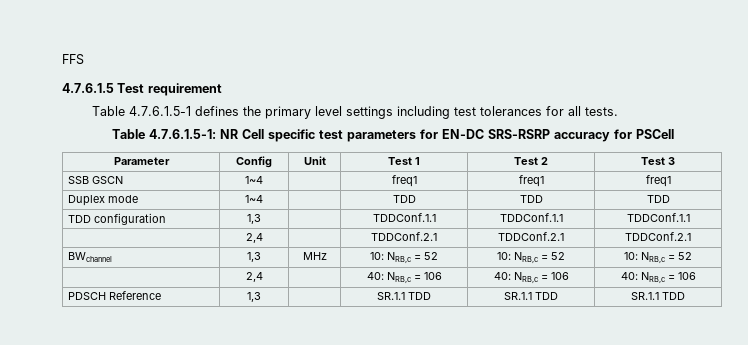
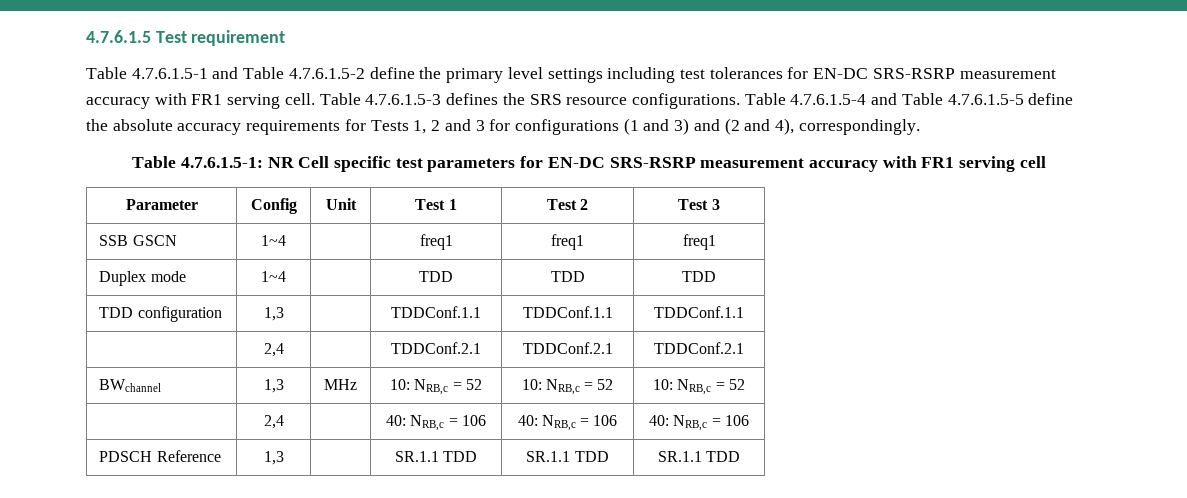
[62,54,84,65] FFS // -> (86, 36) none
[195,106,240,116] defines -> [212,67,415,79] and Table 4.7.6.1.5-2 define
[568,106,619,116] all tests. -> [813,68,1056,79] [86,93,1074,109] [86,118,920,135] EN-DC SRS-RSRP measurement accuracy with FR1 serving cell. Table 4.7.6.1.5-3 defines the SRS resource configurations. Table 4.7.6.1.5-4 and Table 4.7.6.1.5-5 define the absolute accuracy requirements for Tests 1, 2 and 3 for configurations (1 and 3) and (2 and 4), correspondingly.
[553,129,674,142] accuracy for PSCell -> [700,156,1046,172] measurement accuracy with FR1 serving cell

